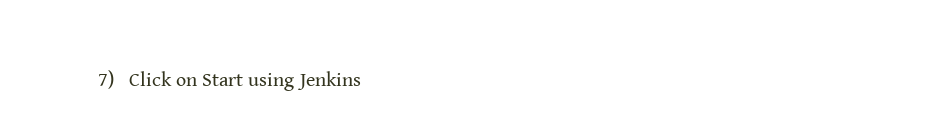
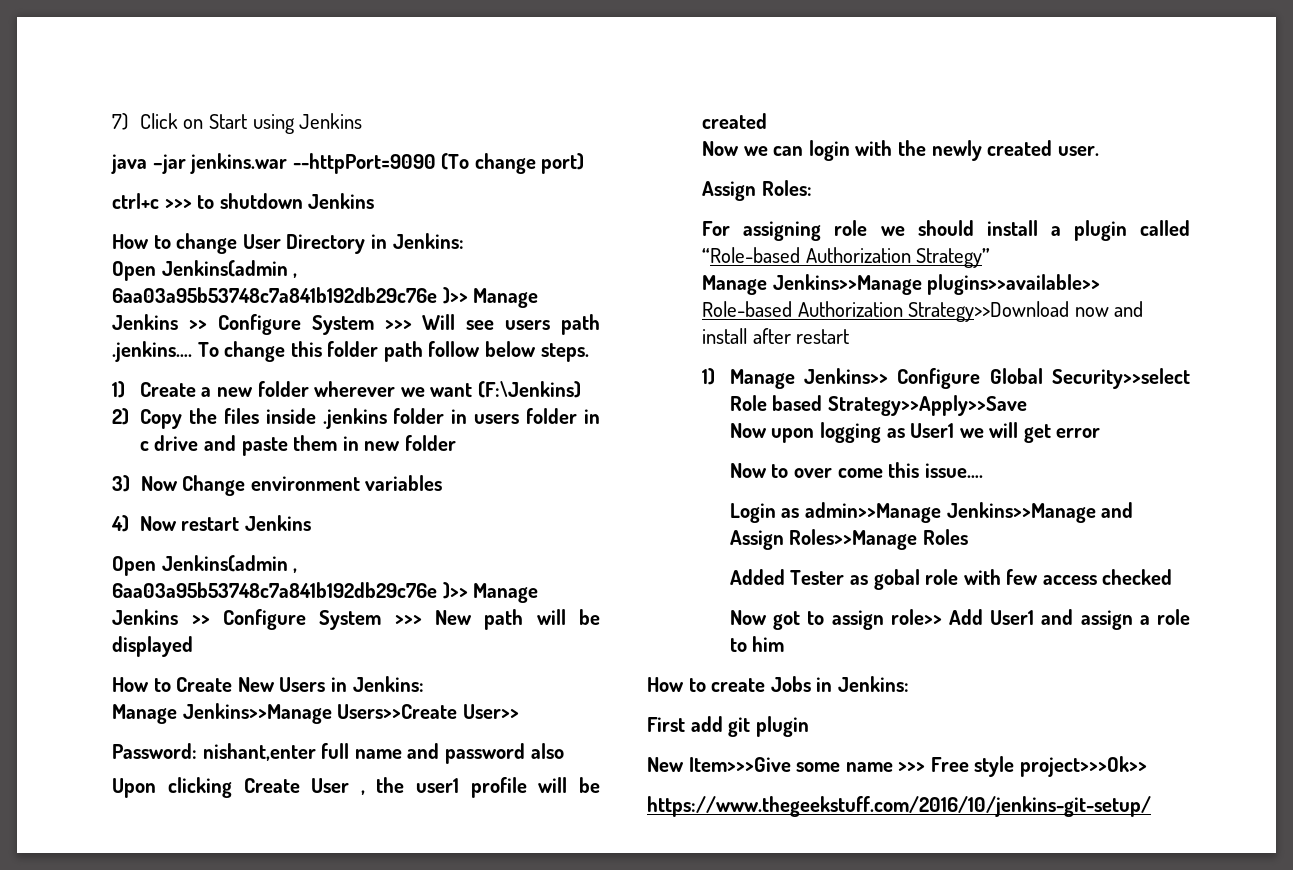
(361, 80) none -> [111,153,585,174] [112,193,375,209] [112,233,464,254] [112,260,298,281] [112,287,539,308] [112,314,600,335] [112,341,589,362] [112,381,581,398] [112,408,600,429] [139,435,456,456] [112,475,443,496] [111,515,312,532] [112,555,298,576] [112,582,539,603] [112,609,600,630] [112,636,194,657] [112,676,424,692] [112,703,519,724] [112,743,564,764] [112,777,601,798] [702,113,768,129] [702,140,1099,161] [702,180,812,201] [702,220,1190,241] [702,247,991,268] [702,274,1101,295] [702,301,1144,322] [702,328,850,344] [702,368,1190,389] [729,395,1028,416] [729,422,1101,443] [729,462,983,478] [729,502,1134,523] [729,529,969,550] [729,569,1173,590] [729,609,1190,630] [729,636,785,652] [647,676,909,692] [647,716,809,737] [647,756,1147,777] [647,796,1151,817] // java –jar jenkins.war --httpPort=9090 (To change port) // ctrl+c >>> to shutdown Jenkins // How to change User Directory in Jenkins: // Open Jenkins(admin , 6aa03a95b53748c7a841b192db29c76e )>> Manage Jenkins >> Configure System >>> Will see users path .jenkins…. To change this folder path follow below steps. // 1) Create a new folder wherever we want (F:\Jenkins) // 2) Copy the files inside .jenkins folder in users folder in c drive and paste them in new folder // 3) Now Change environment variables // 4) Now restart Jenkins // Open Jenkins(admin , 6aa03a95b53748c7a841b192db29c76e )>> Manage Jenkins >> Configure System >>> New path will be displayed // How to Create New Users in Jenkins: // Manage Jenkins>>Manage Users>>Create User>> // Password: nishant,enter full name and password also // Upon clicking Create User , the user1 profile will be created // Now we can login with the newly created user. // Assign Roles: // For assigning role we should install a plugin called “Role-based Authorization Strategy” // Manage Jenkins>>Manage plugins>>available>> Role-based Authorization Strategy>>Download now and install after restart // 1) Manage Jenkins>> Configure Global Security>>select Role based Strategy>>Apply>>Save // Now upon logging as User1 we will get error // Now to over come this issue…. // Login as admin>>Manage Jenkins>>Manage and Assign Roles>>Manage Roles // Added Tester as gobal role with few access checked // Now got to assign role>> Add User1 and assign a role to him // How to create Jobs in Jenkins: // First add git plugin // New Item>>>Give some name >>> Free style project>>>Ok>> // https://www.thegeekstuff.com/2016/10/jenkins-git-setup/

